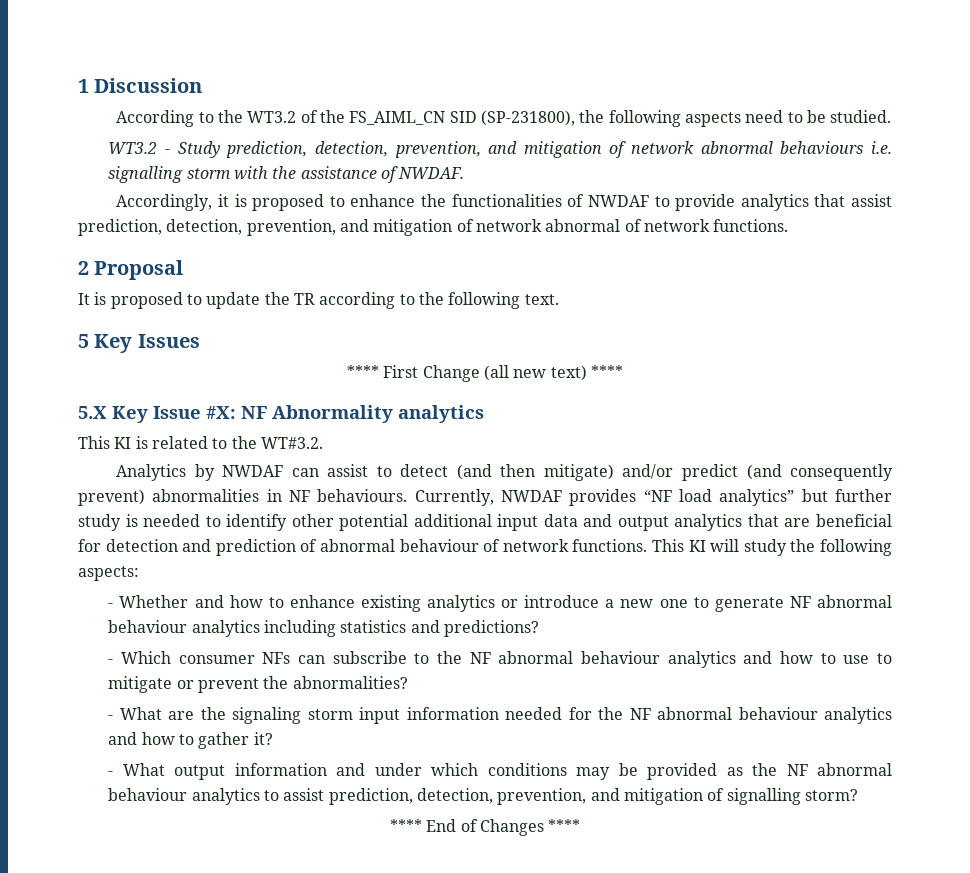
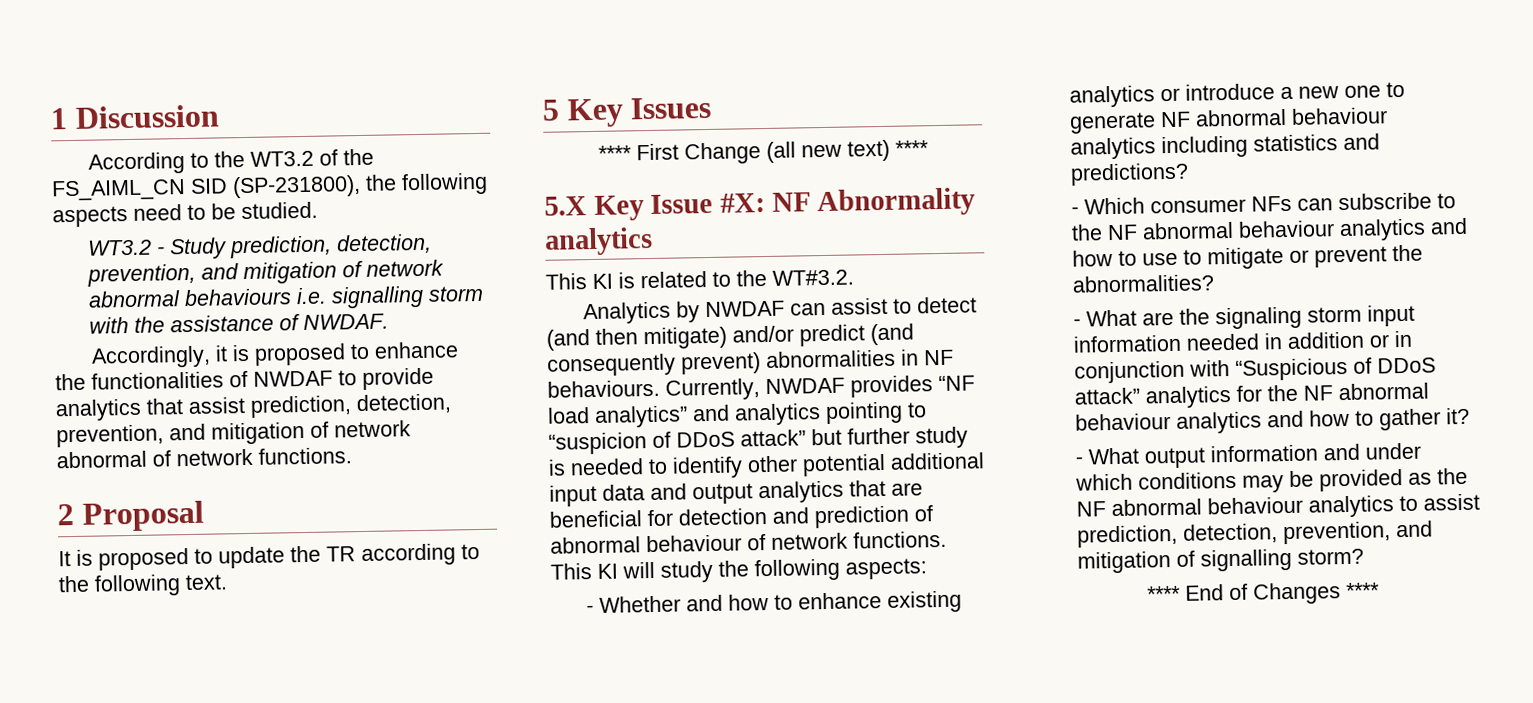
(795, 497) none -> [692,401,927,426] [548,429,806,455] and analytics pointing to “suspicion of DDoS attack”
(563, 713) none -> [1264,330,1414,350] [1074,357,1437,384] [1074,385,1233,409] in addition or in conjunction with “Suspicious of DDoS attack” analytics

